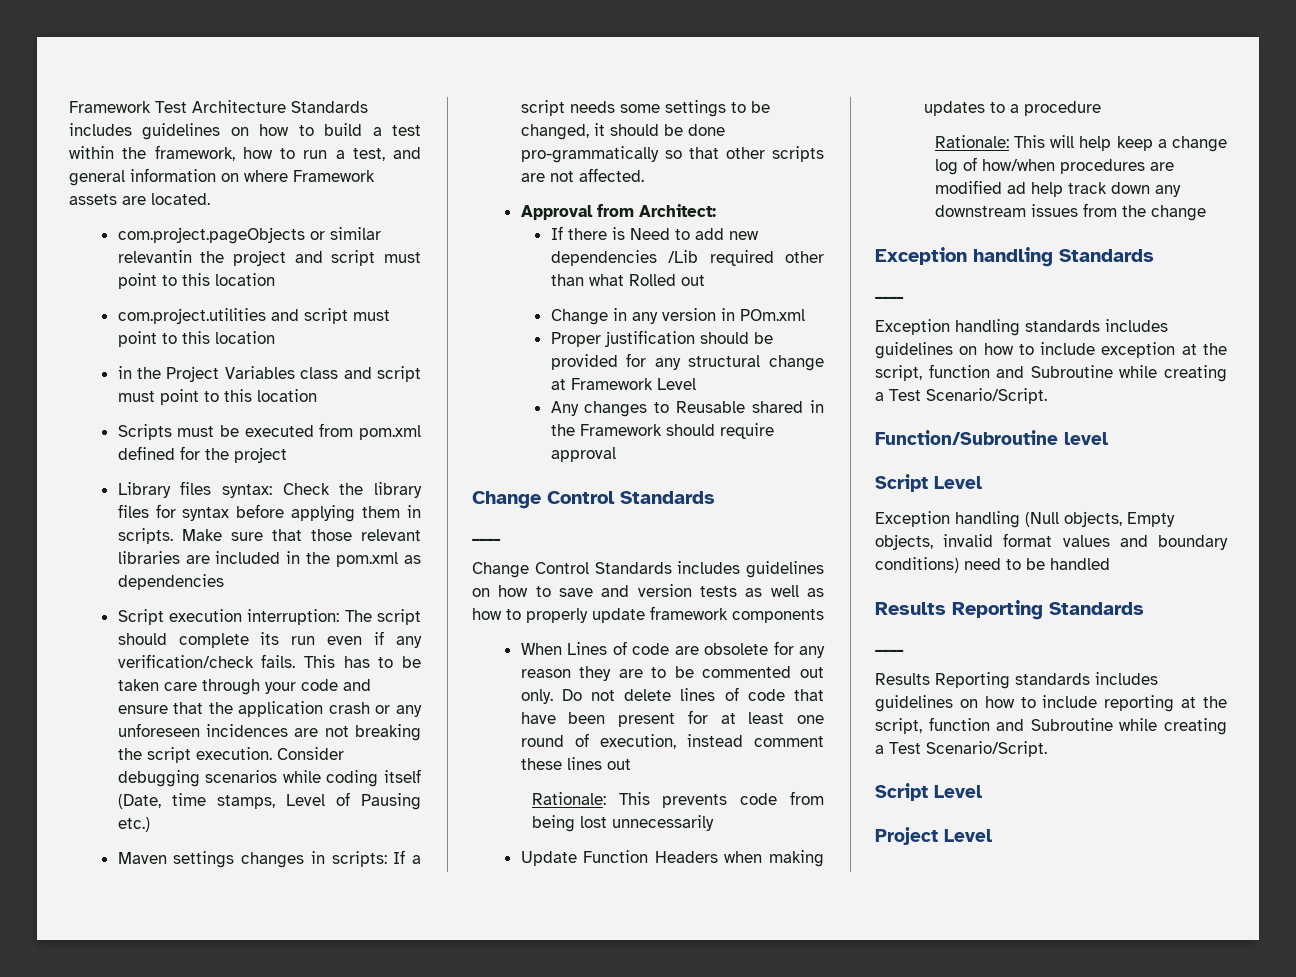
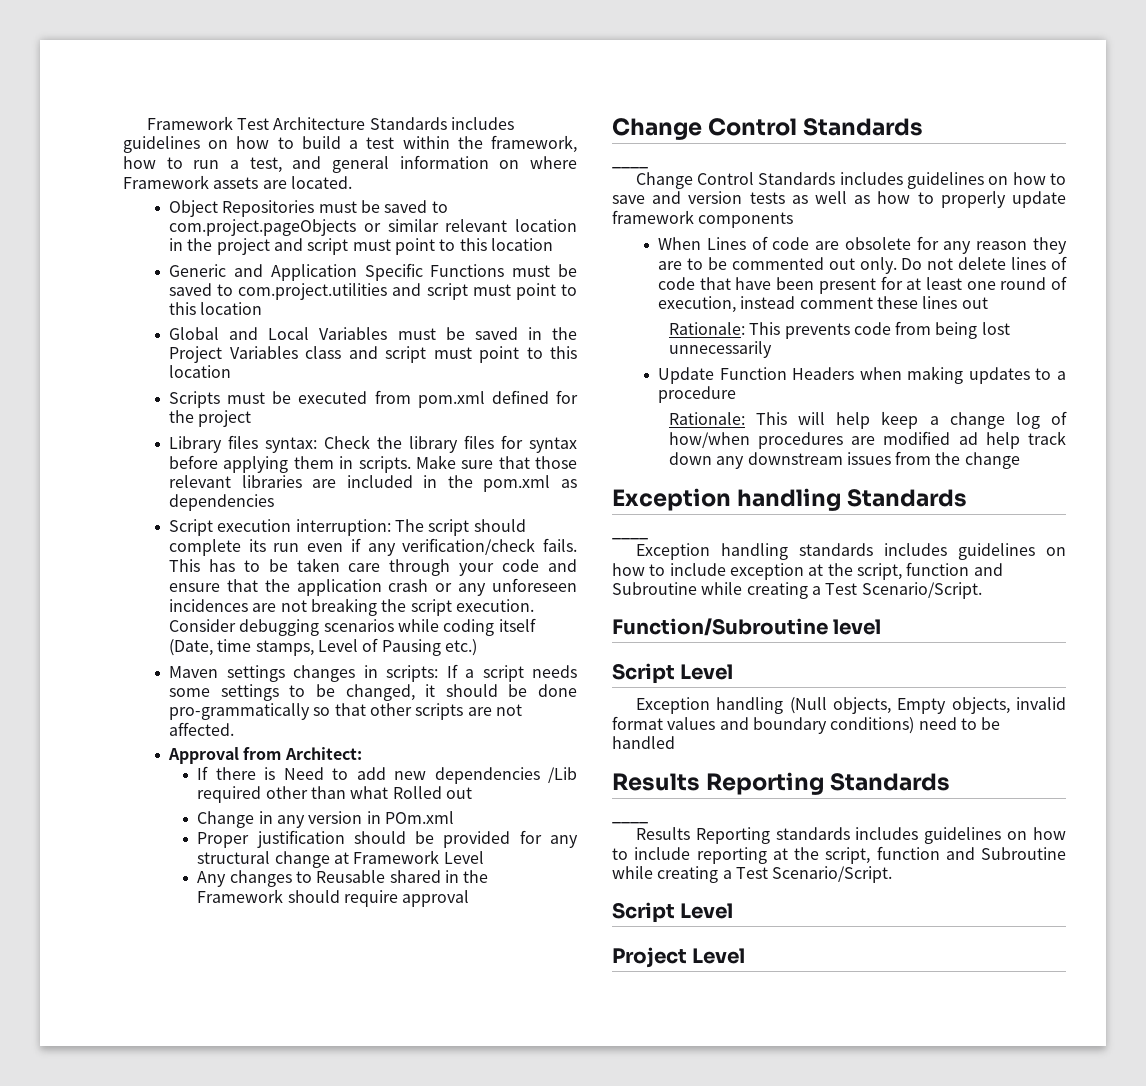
[117,227,381,244] [117,250,192,263] com.project.pageObjects or similar relevantin -> [169,200,448,217] [169,219,577,236] [169,238,184,251] Object Repositories must be saved to com.project.pageObjects or similar relevant location in
(275, 279) none -> [169,263,578,281] [169,283,234,296] Generic and Application Specific Functions must be saved to
(275, 337) none -> [169,327,518,340] Global and Local Variables must be saved

